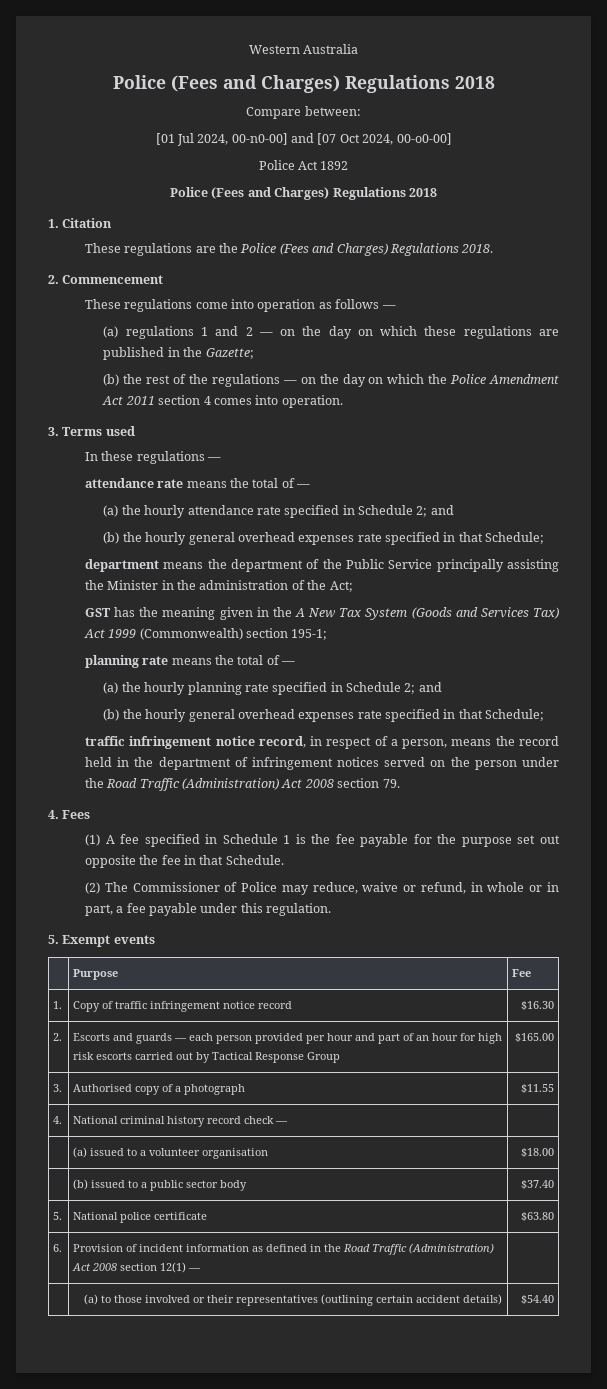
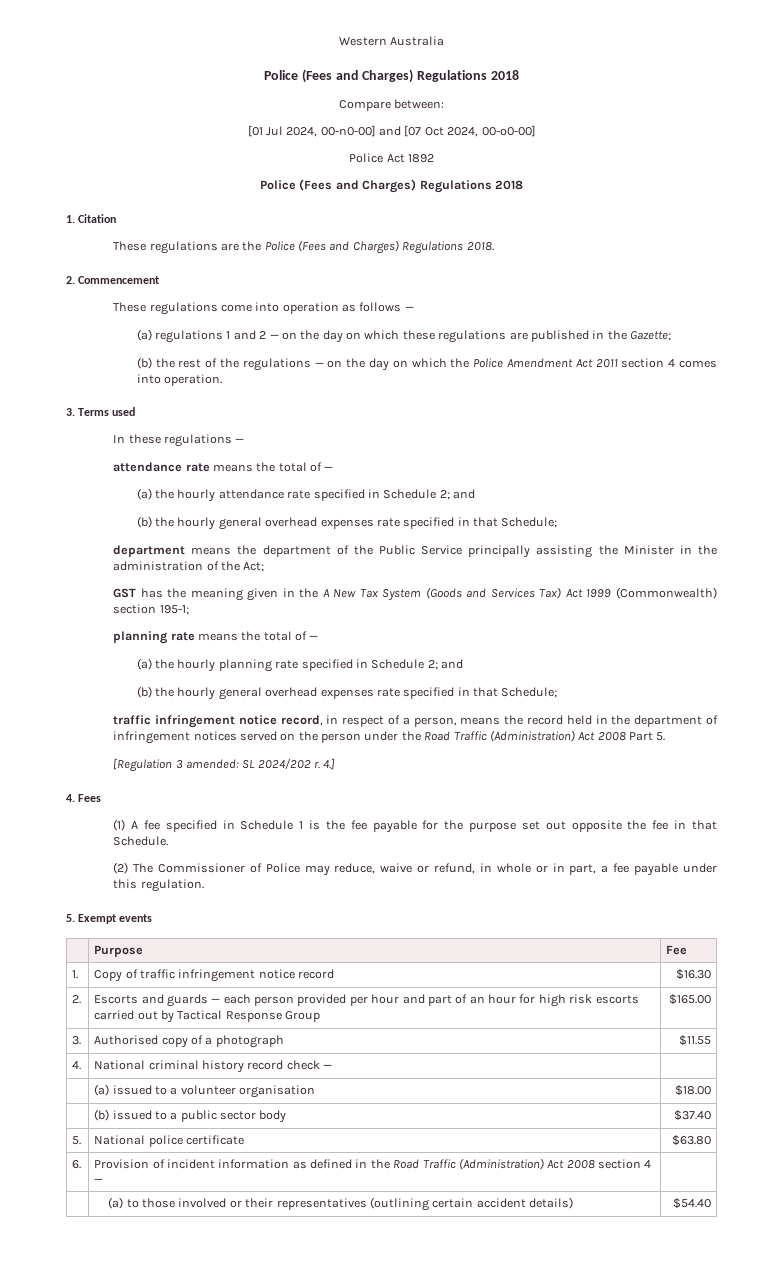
[337,778,400,788] section 79. -> [629,732,666,741] [113,758,336,772] Part 5. // [Regulation 3 amended: SL 2024/202 r. 4.]
[160,1262,187,1273] 12(1) -> [644,1160,652,1168] 4

